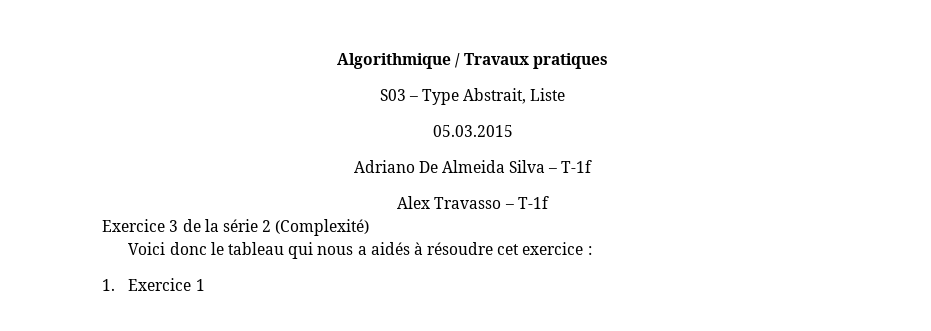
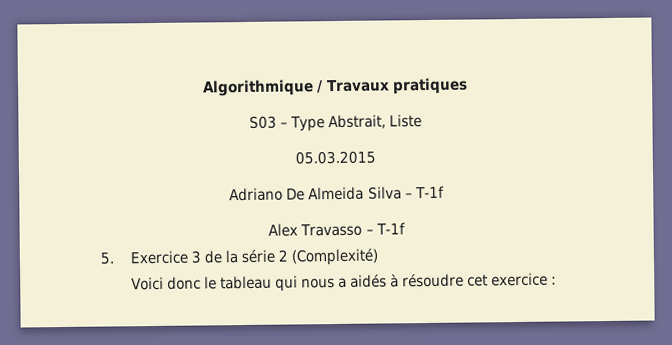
(549, 202) none -> [99,252,114,265] 5.
[102,278,205,291] // 1. Exercice 1 -> (558, 280) none

